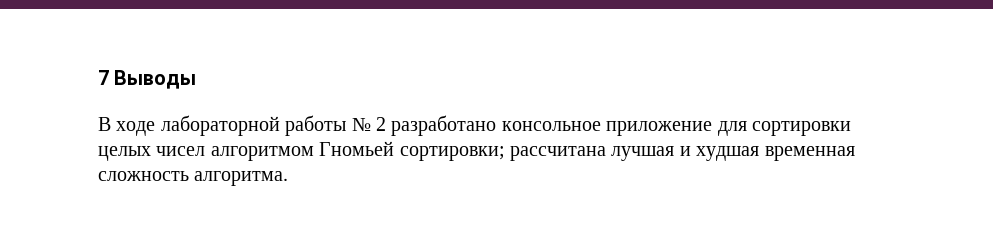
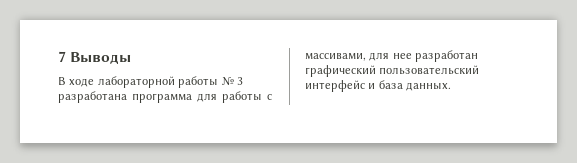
[376,115,851,136] [98,141,855,161] [98,171,289,186] 2 разработано консольное приложение для сортировки целых чисел алгоритмом Гномьей сортировки; рассчитана лучшая и худшая временная сложность алгоритма. -> [236,77,243,85] [58,91,272,103] [305,50,479,62] [305,65,480,77] [305,80,452,92] 3 разработана программа для работы с массивами, для нее разработан графический пользовательский интерфейс и база данных.

